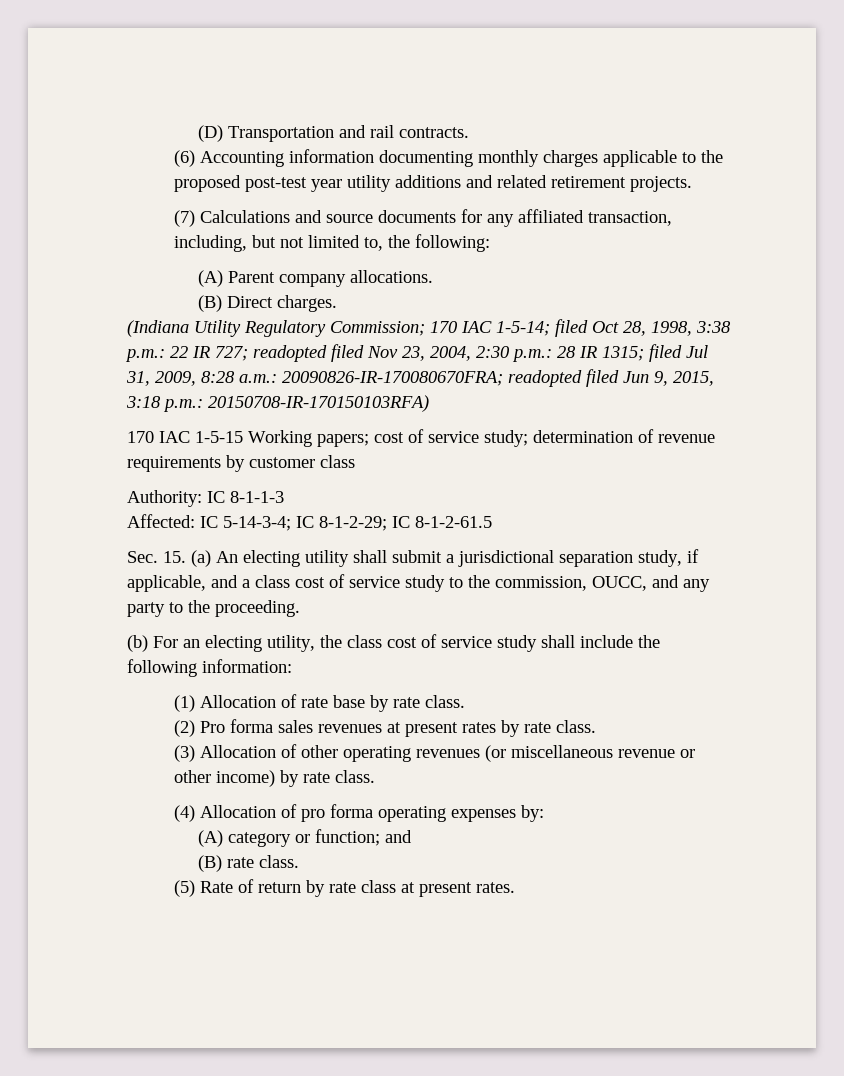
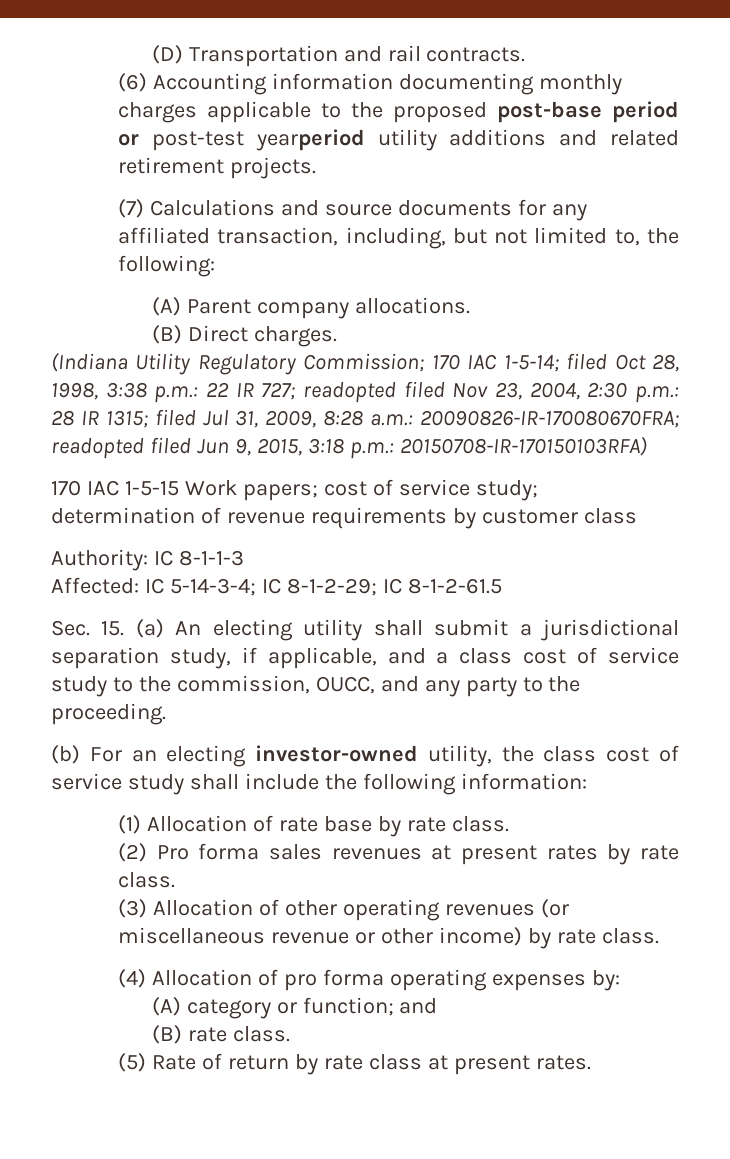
[245,177,343,192] post-test year -> [497,101,680,123] [118,129,365,151] post-base period or post-test yearperiod
[248,430,312,447] Working -> [184,480,237,496] Work
(262, 643) none -> [255,745,419,762] investor-owned

